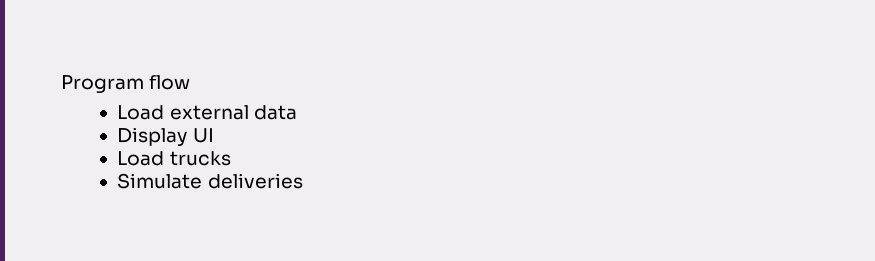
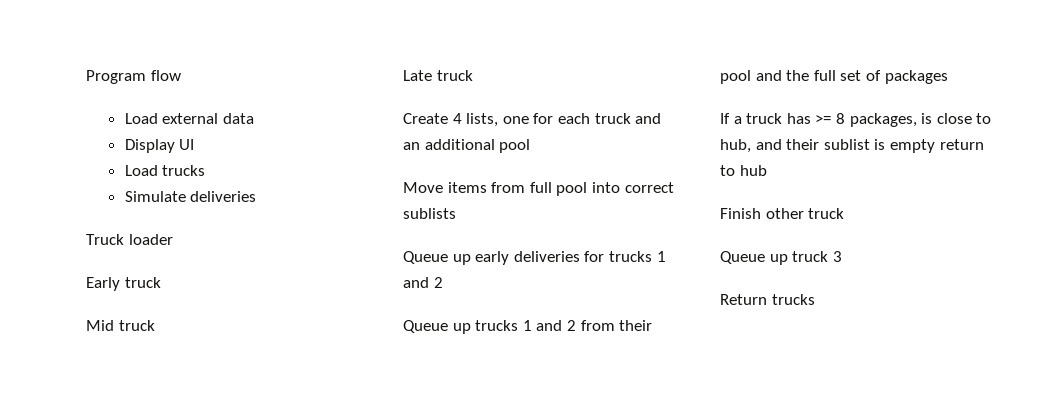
(303, 181) none -> [86,234,173,245] [86,277,161,291] [86,320,155,331] [403,70,473,81] [403,113,662,127] [403,139,531,153] [403,182,674,196] [403,208,456,219] [403,251,666,265] [403,277,443,288] [403,320,653,334] [720,70,948,84] [720,113,992,127] [720,139,984,153] [720,165,767,176] [720,208,845,219] [720,251,842,265] [720,294,815,305] // Truck loader // Early truck // Mid truck // Late truck // Create 4 lists, one for each truck and an additional pool // Move items from full pool into correct sublists // Queue up early deliveries for trucks 1 and 2 // Queue up trucks 1 and 2 from their pool and the full set of packages // If a truck has >= 8 packages, is close to hub, and their sublist is empty return to hub // Finish other truck // Queue up truck 3 // Return trucks

